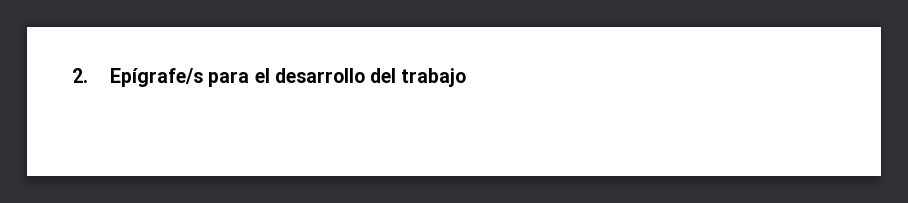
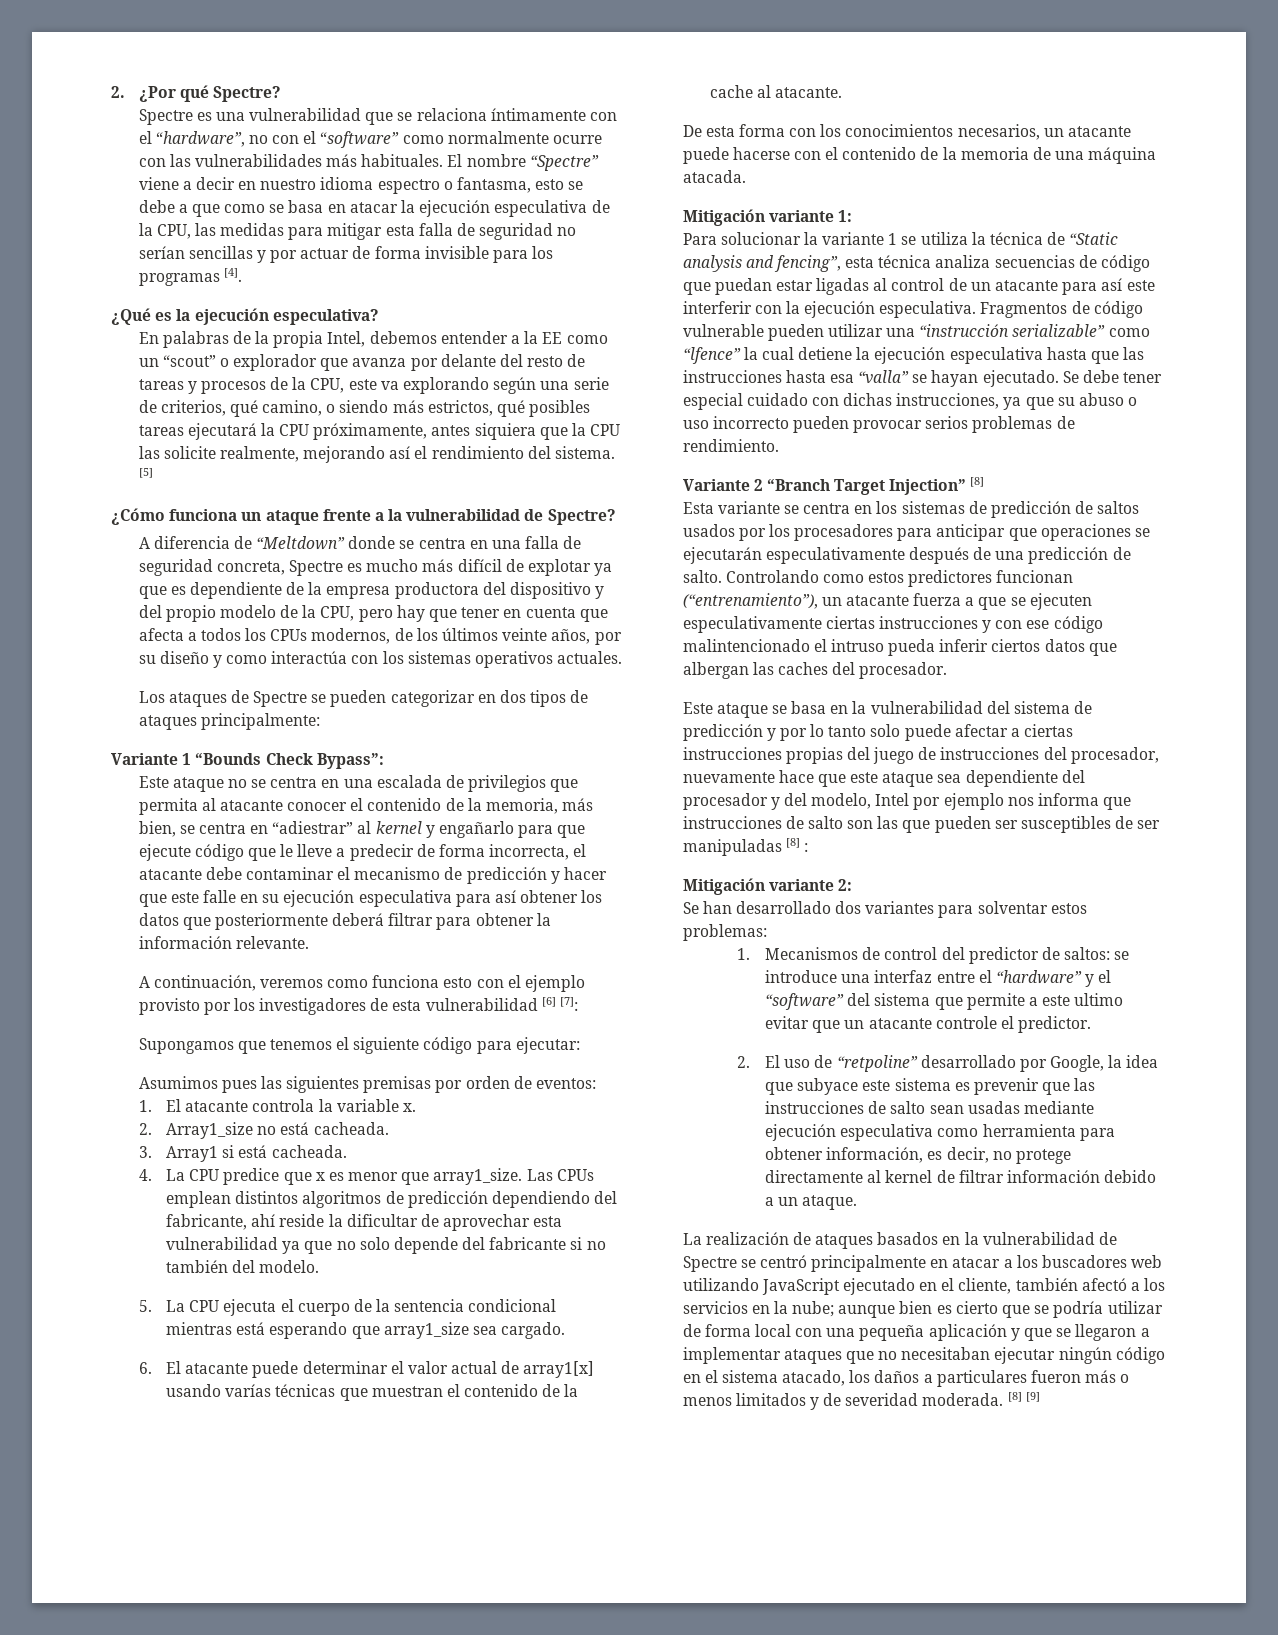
[72,68,467,87] 2. Epígrafe/s para el desarrollo del trabajo -> [111,85,281,102] [138,108,617,125] [138,131,602,148] [138,154,599,171] [138,177,584,194] [138,200,610,217] [138,223,577,240] [138,246,554,263] [138,268,242,286] [111,308,379,325] [138,331,608,348] [138,354,586,371] [138,377,609,394] [138,400,591,417] [138,423,621,440] [138,446,615,463] [138,468,153,478] [111,508,616,525] [138,536,582,550] [138,559,613,576] [138,582,605,599] [138,605,608,622] [138,628,622,645] [138,651,623,668] [138,690,589,707] [138,713,320,730] [111,753,384,769] [138,775,579,792] [138,798,594,815] [138,821,586,838] [138,844,587,861] [138,867,607,884] [138,890,603,907] [138,913,551,930] [138,936,309,949] [138,975,585,992] [138,997,578,1015] [138,1037,580,1054] [138,1076,596,1093] [138,1099,416,1112] [138,1122,389,1139] [138,1145,347,1162] [138,1168,594,1185] [165,1191,618,1208] [165,1214,563,1231] [165,1237,606,1254] [165,1260,320,1273] [138,1299,557,1316] [165,1322,566,1339] [138,1361,595,1378] [165,1384,579,1401] [709,85,843,98] [682,124,1131,140] [682,147,1157,164] [682,170,746,183] [682,209,852,226] [682,232,1119,245] [682,255,1150,272] [682,278,1155,295] [682,301,1143,318] [682,324,1150,341] [682,347,1145,364] [682,370,1163,387] [682,393,1138,410] [682,416,1075,433] [682,439,779,452] [682,477,985,495] [682,501,1140,518] [682,524,1150,541] [682,547,1131,564] [682,570,1074,587] [682,593,1092,610] [682,616,1103,633] [682,639,1117,656] [682,662,948,679] [682,701,1093,718] [682,724,1074,741] [682,747,1159,764] [682,770,1085,787] [682,793,1132,810] [682,816,1161,833] [682,838,808,856] [682,878,852,895] [682,901,1087,918] [682,924,767,941] [737,947,1130,964] [764,970,1112,987] [764,993,1124,1010] [764,1016,1092,1033] [737,1055,1159,1072] [764,1078,1096,1095] [764,1101,1094,1114] [764,1124,1115,1141] [764,1147,1071,1164] [764,1170,1157,1183] [764,1195,858,1210] [682,1232,1117,1249] [682,1255,1163,1272] [682,1278,1166,1295] [682,1301,1163,1318] [682,1324,1150,1341] [682,1347,1165,1364] [682,1370,1130,1387] [682,1392,1040,1410] 2. ¿Por qué Spectre? // Spectre es una vulnerabilidad que se relaciona íntimamente con el “hardware”, no con el “software” como normalmente ocurre con las vulnerabilidades más habituales. El nombre “Spectre” viene a decir en nuestro idioma espectro o fantasma, esto se debe a que como se basa en atacar la ejecución especulativa de la CPU, las medidas para mitigar esta falla de seguridad no serían sencillas y por actuar de forma invisible para los programas [4]. // ¿Qué es la ejecución especulativa? // En palabras de la propia Intel, debemos entender a la EE como un “scout” o explorador que avanza por delante del resto de tareas y procesos de la CPU, este va explorando según una serie de criterios, qué camino, o siendo más estrictos, qué posibles tareas ejecutará la CPU próximamente, antes siquiera que la CPU las solicite realmente, mejorando así el rendimiento del sistema. [5] // ¿Cómo funciona un ataque frente a la vulnerabilidad de Spectre? // A diferencia de “Meltdown” donde se centra en una falla de seguridad concreta, Spectre es mucho más difícil de explotar ya que es dependiente de la empresa productora del dispositivo y del propio modelo de la CPU, pero hay que tener en cuenta que afecta a todos los CPUs modernos, de los últimos veinte años, por su diseño y como interactúa con los sistemas operativos actuales. // Los ataques de Spectre se pueden categorizar en dos tipos de ataques principalmente: // Variante 1 “Bounds Check Bypass”: // Este ataque no se centra en una escalada de privilegios que permita al atacante conocer el contenido de la memoria, más bien, se centra en “adiestrar” al kernel y engañarlo para que ejecute código que le lleve a predecir de forma incorrecta, el atacante debe contaminar el mecanismo de predicción y hacer que este falle en su ejecución especulativa para así obtener los datos que posteriormente deberá filtrar para obtener la información relevante. // A continuación, veremos como funciona esto con el ejemplo provisto por los investigadores de esta vulnerabilidad [6] [7]: // Supongamos que tenemos el siguiente código para ejecutar: // Asumimos pues las siguientes premisas por orden de eventos: // 1. El atacante controla la variable x. // 2. Array1_size no está cacheada. // 3. Array1 si está cacheada. // 4. La CPU predice que x es menor que array1_size. Las CPUs emplean distintos algoritmos de predicción dependiendo del fabricante, ahí reside la dificultar de aprovechar esta vulnerabilidad ya que no solo depende del fabricante si no también del modelo. // 5. La CPU ejecuta el cuerpo de la sentencia condicional mientras está esperando que array1_size sea cargado. // 6. El atacante puede determinar el valor actual de array1[x] usando varías técnicas que muestran el contenido de la cache al atacante. // De esta forma con los conocimientos necesarios, un atacante puede hacerse con el contenido de la memoria de una máquina atacada. // Mitigación variante 1: // Para solucionar la variante 1 se utiliza la técnica de “Static analysis and fencing”, esta técnica analiza secuencias de código que puedan estar ligadas al control de un atacante para así este interferir con la ejecución especulativa. Fragmentos de código vulnerable pueden utilizar una “instrucción serializable” como “lfence” la cual detiene la ejecución especulativa hasta que las instrucciones hasta esa “valla” se hayan ejecutado. Se debe tener especial cuidado con dichas instrucciones, ya que su abuso o uso incorrecto pueden provocar serios problemas de rendimiento. // Variante 2 “Branch Target Injection” [8] // Esta variante se centra en los sistemas de predicción de saltos usados por los procesadores para anticipar que operaciones se ejecutarán especulativamente después de una predicción de salto. Controlando como estos predictores funcionan (“entrenamiento”), un atacante fuerza a que se ejecuten especulativamente ciertas instrucciones y con ese código malintencionado el intruso pueda inferir ciertos datos que albergan las caches del procesador. // Este ataque se basa en la vulnerabilidad del sistema de predicción y por lo tanto solo puede afectar a ciertas instrucciones propias del juego de instrucciones del procesador, nuevamente hace que este ataque sea dependiente del procesador y del modelo, Intel por ejemplo nos informa que instrucciones de salto son las que pueden ser susceptibles de ser manipuladas [8] : // Mitigación variante 2: // Se han desarrollado dos variantes para solventar estos problemas: // 1. Mecanismos de control del predictor de saltos: se introduce una interfaz entre el “hardware” y el “software” del sistema que permite a este ultimo evitar que un atacante controle el predictor. // 2. El uso de “retpoline” desarrollado por Google, la idea que subyace este sistema es prevenir que las instrucciones de salto sean usadas mediante ejecución especulativa como herramienta para obtener información, es decir, no protege directamente al kernel de filtrar información debido a un ataque. // La realización de ataques basados en la vulnerabilidad de Spectre se centró principalmente en atacar a los buscadores web utilizando JavaScript ejecutado en el cliente, también afectó a los servicios en la nube; aunque bien es cierto que se podría utilizar de forma local con una pequeña aplicación y que se llegaron a implementar ataques que no necesitaban ejecutar ningún código en el sistema atacado, los daños a particulares fueron más o menos limitados y de severidad moderada. [8] [9]

